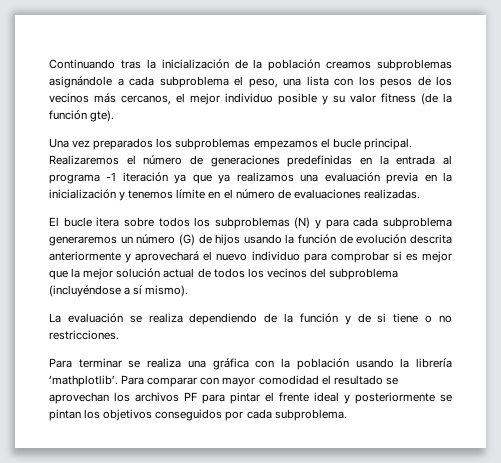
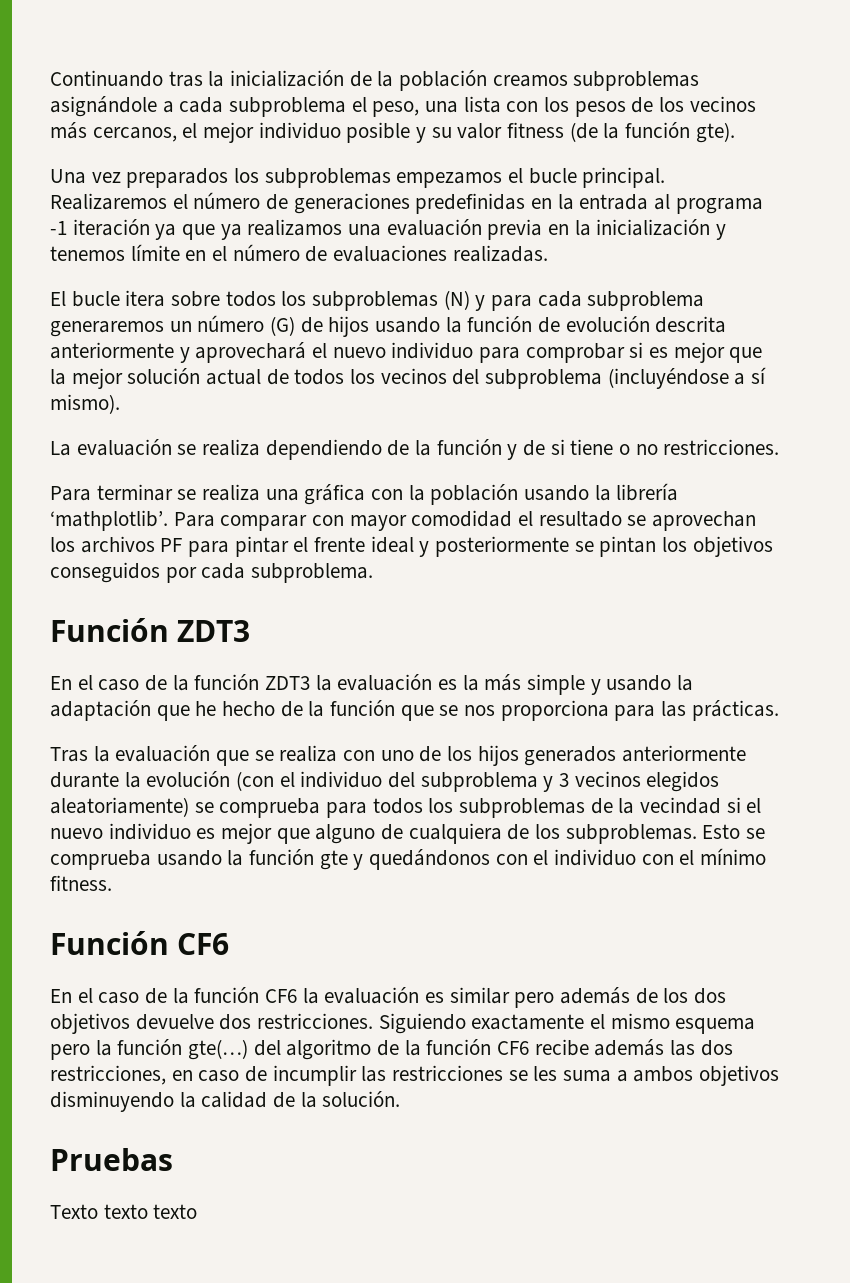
(347, 415) none -> [50,618,251,642] [50,674,694,695] [50,700,779,721] [50,745,747,766] [50,771,720,792] [50,797,762,818] [50,823,766,844] [50,848,767,870] [50,875,112,891] [50,931,230,955] [50,987,727,1008] [50,1013,756,1034] [50,1039,733,1060] [50,1065,780,1086] [50,1091,401,1112] [50,1148,173,1171] [50,1204,198,1219] // Función ZDT3 // En el caso de la función ZDT3 la evaluación es la más simple y usando la adaptación que he hecho de la función que se nos proporciona para las prácticas. // Tras la evaluación que se realiza con uno de los hijos generados anteriormente durante la evolución (con el individuo del subproblema y 3 vecinos elegidos aleatoriamente) se comprueba para todos los subproblemas de la vecindad si el nuevo individuo es mejor que alguno de cualquiera de los subproblemas. Esto se comprueba usando la función gte y quedándonos con el individuo con el mínimo fitness. // Función CF6 // En el caso de la función CF6 la evaluación es similar pero además de los dos objetivos devuelve dos restricciones. Siguiendo exactamente el mismo esquema pero la función gte(…) del algoritmo de la función CF6 recibe además las dos restricciones, en caso de incumplir las restricciones se les suma a ambos objetivos disminuyendo la calidad de la solución. // Pruebas // Texto texto texto

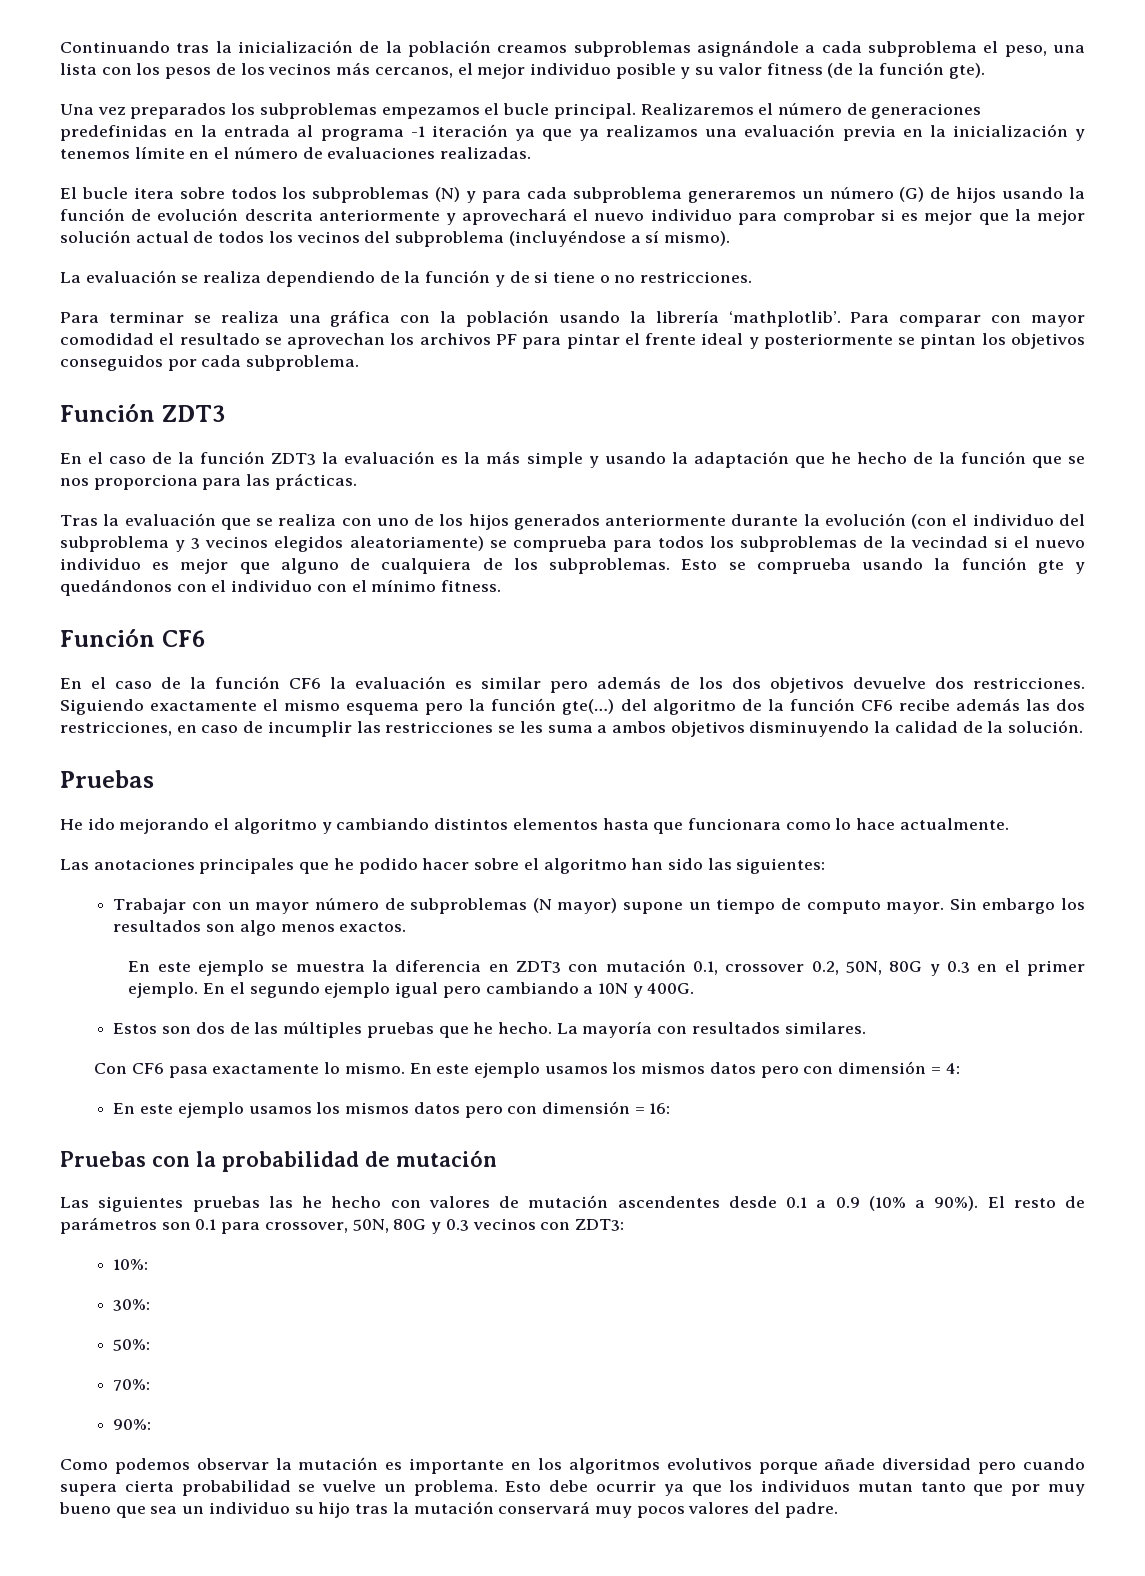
[50,1204,198,1219] Texto texto texto -> [60,818,1009,834] [60,858,826,874] [113,898,1086,914] [113,920,407,936] [128,959,1085,976] [128,982,695,998] [113,1021,866,1038] [94,1061,960,1078] [113,1101,671,1118] [60,1150,497,1172] [60,1195,1085,1212] [60,1217,624,1234] [113,1259,149,1270] [113,1299,151,1311] [113,1339,151,1351] [113,1379,151,1391] [113,1419,152,1430] [60,1457,1085,1474] [60,1480,1086,1496] [59,1501,838,1518] He ido mejorando el algoritmo y cambiando distintos elementos hasta que funcionara como lo hace actualmente. // Las anotaciones principales que he podido hacer sobre el algoritmo han sido las siguientes: // Trabajar con un mayor número de subproblemas (N mayor) supone un tiempo de computo mayor. Sin embargo los resultados son algo menos exactos. // En este ejemplo se muestra la diferencia en ZDT3 con mutación 0.1, crossover 0.2, 50N, 80G y 0.3 en el primer ejemplo. En el segundo ejemplo igual pero cambiando a 10N y 400G. // Estos son dos de las múltiples pruebas que he hecho. La mayoría con resultados similares. // Con CF6 pasa exactamente lo mismo. En este ejemplo usamos los mismos datos pero con dimensión = 4: // En este ejemplo usamos los mismos datos pero con dimensión = 16: // Pruebas con la probabilidad de mutación // Las siguientes pruebas las he hecho con valores de mutación ascendentes desde 0.1 a 0.9 (10% a 90%). El resto de parámetros son 0.1 para crossover, 50N, 80G y 0.3 vecinos con ZDT3: // 10%: // 30%: // 50%: // 70%: // 90%: // Como podemos observar la mutación es importante en los algoritmos evolutivos porque añade diversidad pero cuando supera cierta probabilidad se vuelve un problema. Esto debe ocurrir ya que los individuos mutan tanto que por muy bueno que sea un individuo su hijo tras la mutación conservará muy pocos valores del padre.

